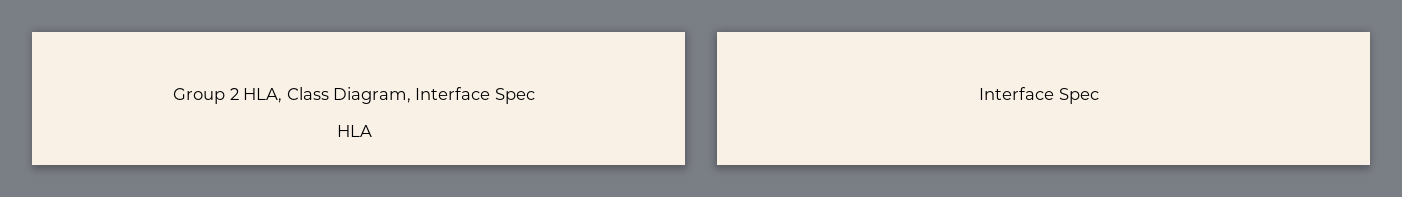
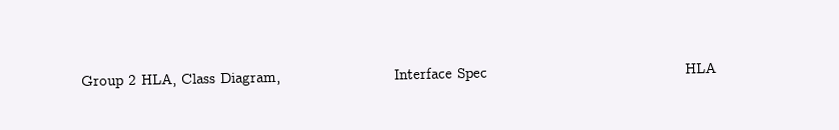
[979,87,1099,104] // Interface Spec -> (717, 67) none

